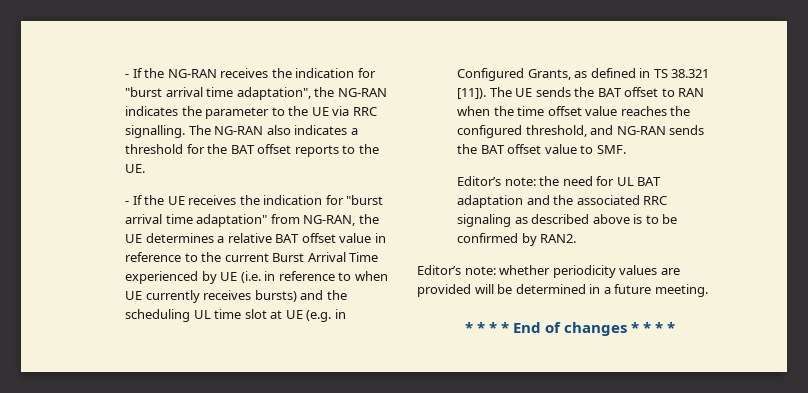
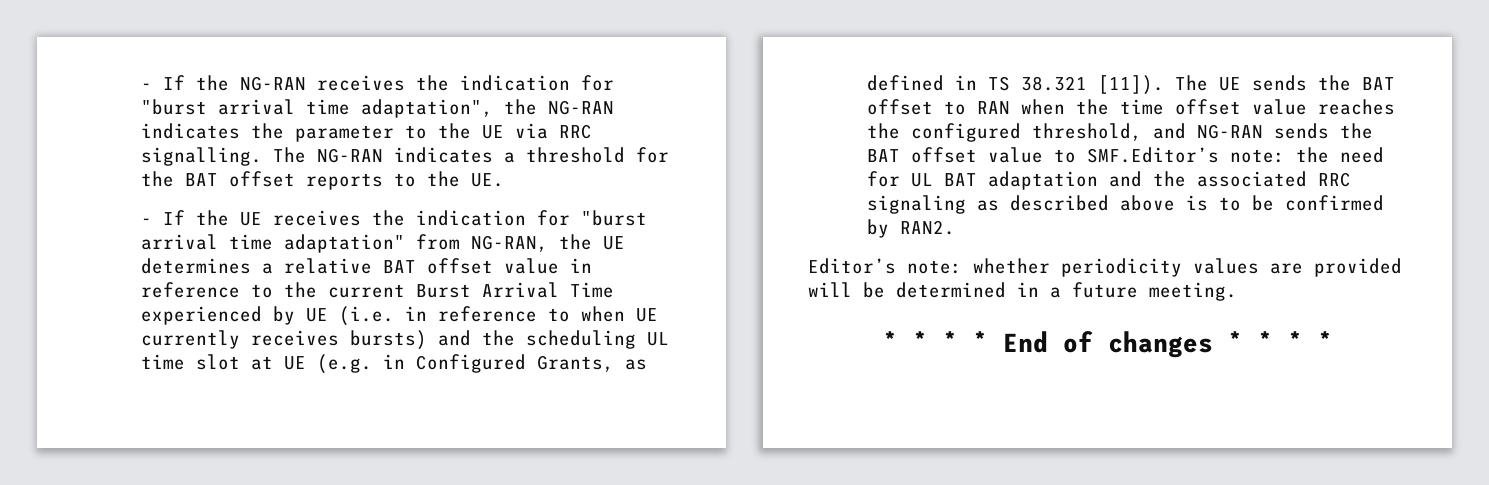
[266,125,291,135] also -> (384, 155) none
[596,145,626,154] [457,176,502,186] SMF. // Editor’s -> [1087,147,1220,163] SMF.Editor’s

